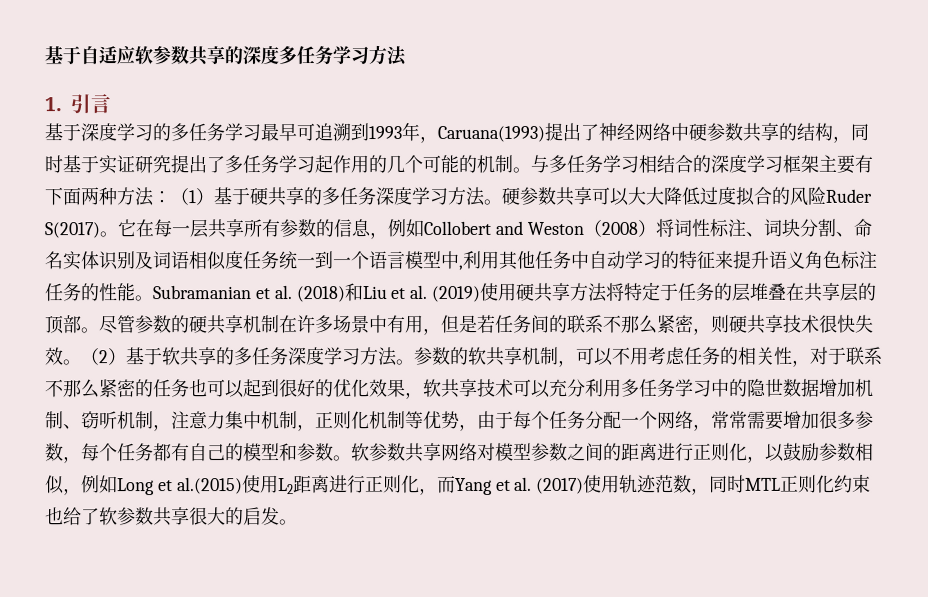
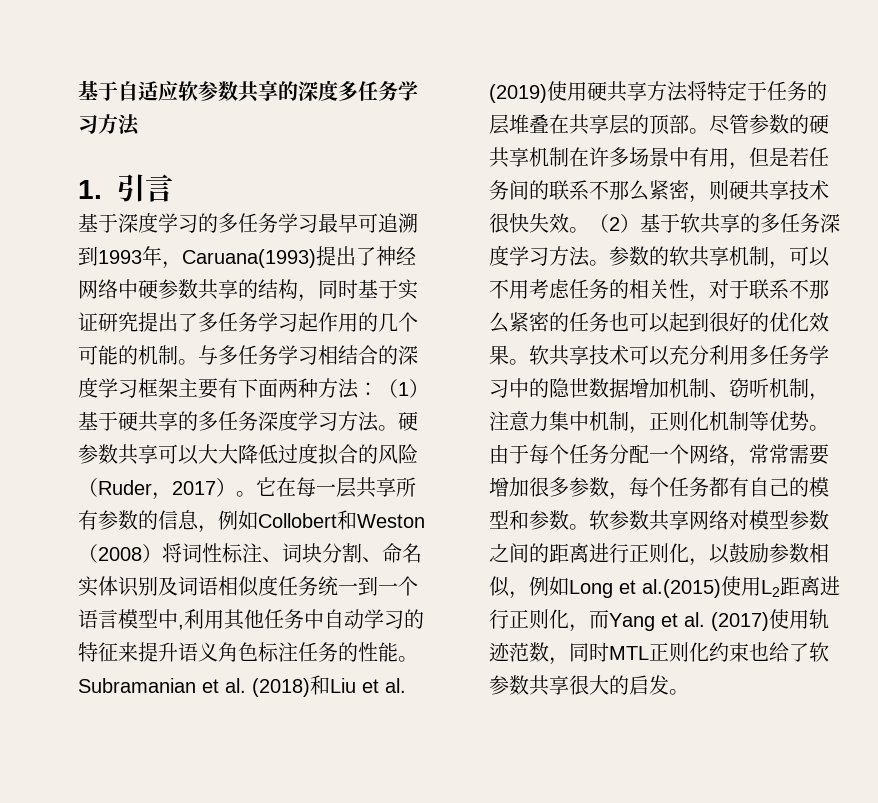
[825,188,872,203] [44,222,100,239] Ruder S(2017) -> [78,478,236,500] （Ruder，2017）
[494,220,523,235] and -> [337,510,357,530] 和
[405,392,424,400] ， -> [509,359,529,365] 。
[459,423,478,432] ， -> [809,425,829,431] 。

